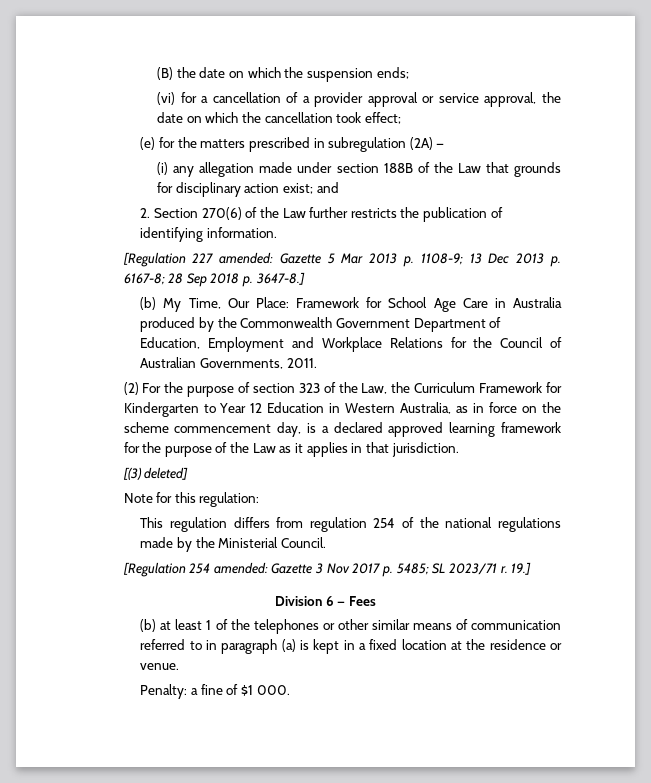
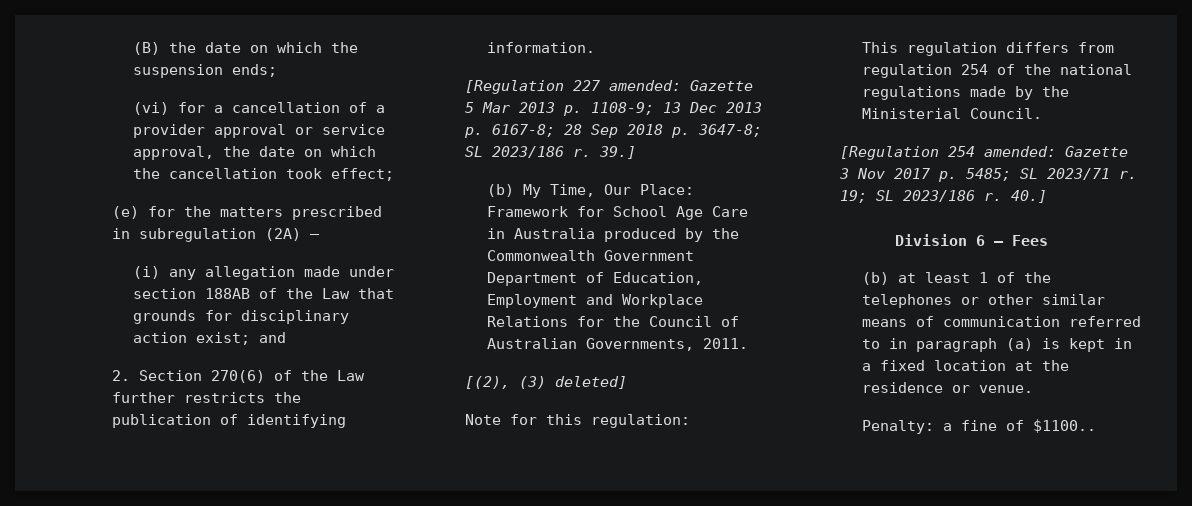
[383,163,413,173] 188B -> [205,288,251,299] 188AB
[255,272,305,285] 3647-8.] -> [698,124,763,137] [465,146,637,159] 3647-8; SL 2023/186 r. 39.]
[123,382,562,397] [123,402,562,417] [123,422,561,437] [123,442,459,457] [122,467,142,480] (2) For the purpose of section 323 of the Law, the Curriculum Framework for Kindergarten to Year 12 Education in Western Australia, as in force on the scheme commencement day, is a declared approved learning framework for the purpose of the Law as it applies in that jurisdiction. // [(3) -> [465,376,547,389] [(2), (3)
[511,562,532,575] 19.] -> [840,190,1048,203] 19; SL 2023/186 r. 40.]
[240,685,290,696] $1 000. -> [1032,419,1096,433] $1100..

